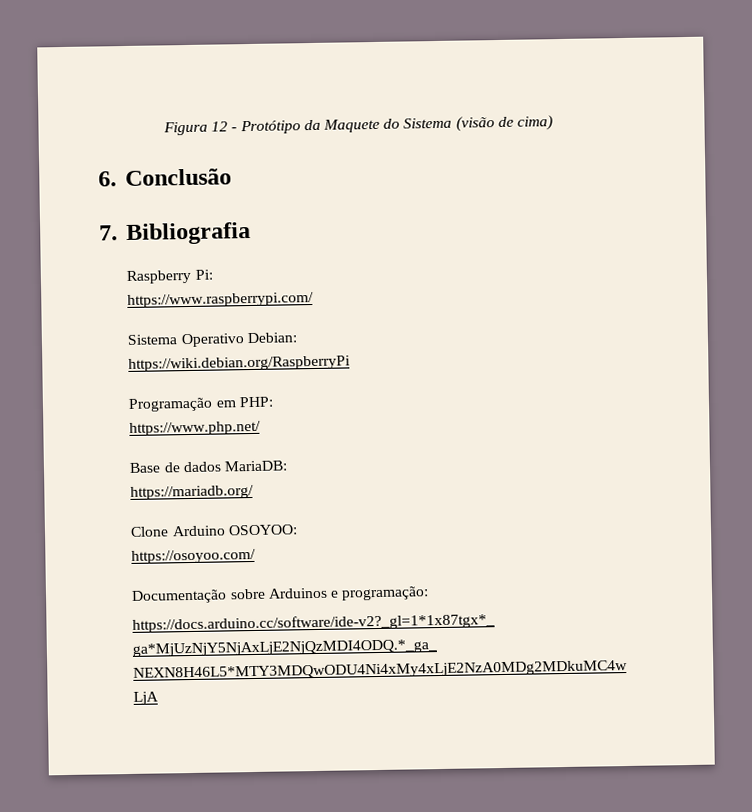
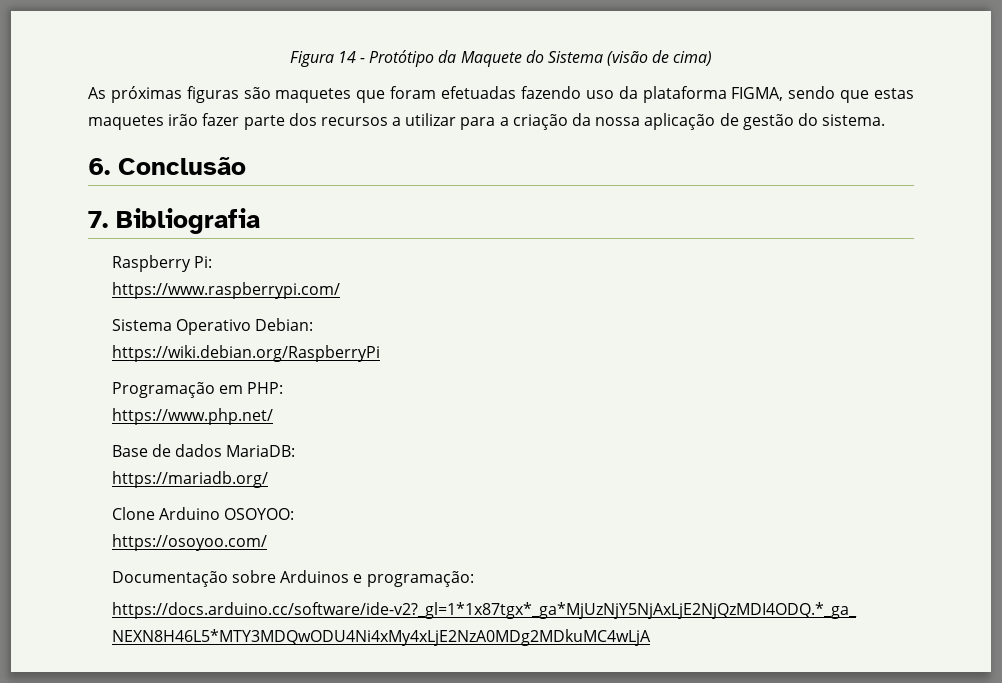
[211,121,229,132] 12 -> [337,51,356,63] 14
(553, 123) none -> [88,86,915,103] [88,113,886,130] // As próximas figuras são maquetes que foram efetuadas fazendo uso da plataforma FIGMA, sendo que estas maquetes irão fazer parte dos recursos a utilizar para a criação da nossa aplicação de gestão do sistema.

